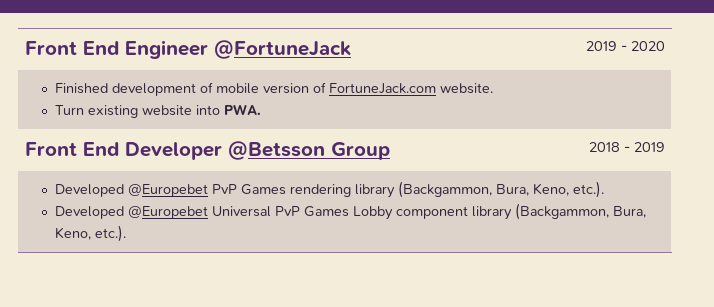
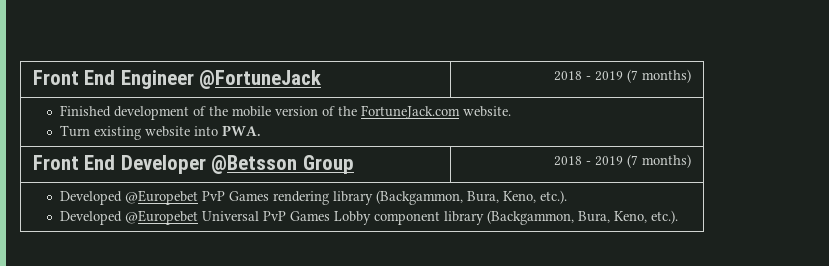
[585,41,665,51] 2019 - 2020 -> [554,69,692,83] 2018 - 2019 (7 months)
(213, 87) none -> [208,106,228,116] the
(326, 87) none -> [337,106,357,116] the
(665, 147) none -> [627,154,692,168] (7 months)

